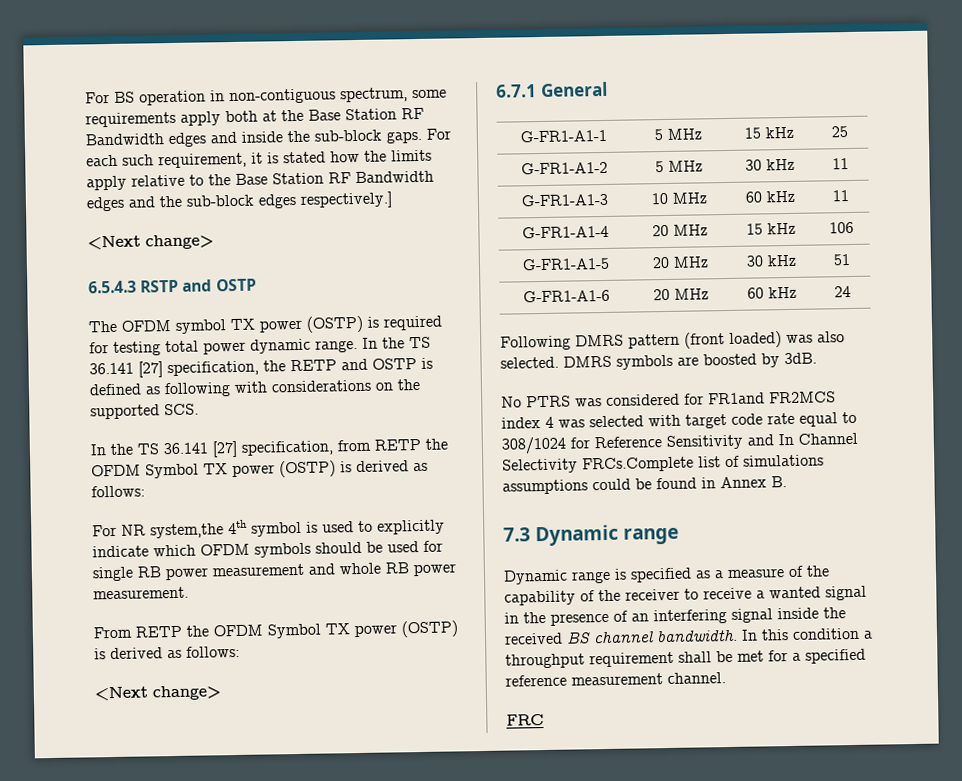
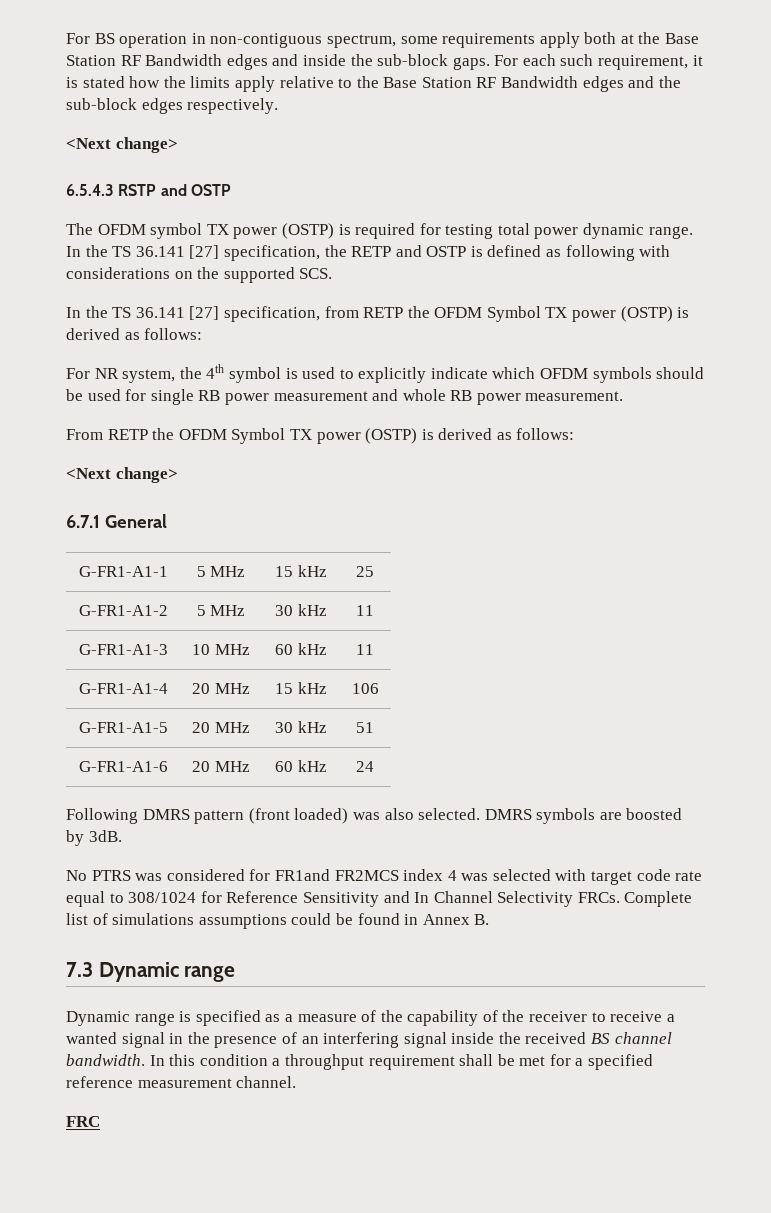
[300,191,393,209] respectively.] -> [187,98,279,114] respectively.
[150,523,224,539] system,the -> [122,367,202,383] system, the
[582,456,694,473] FRCs.Complete -> [577,891,693,907] FRCs. Complete

